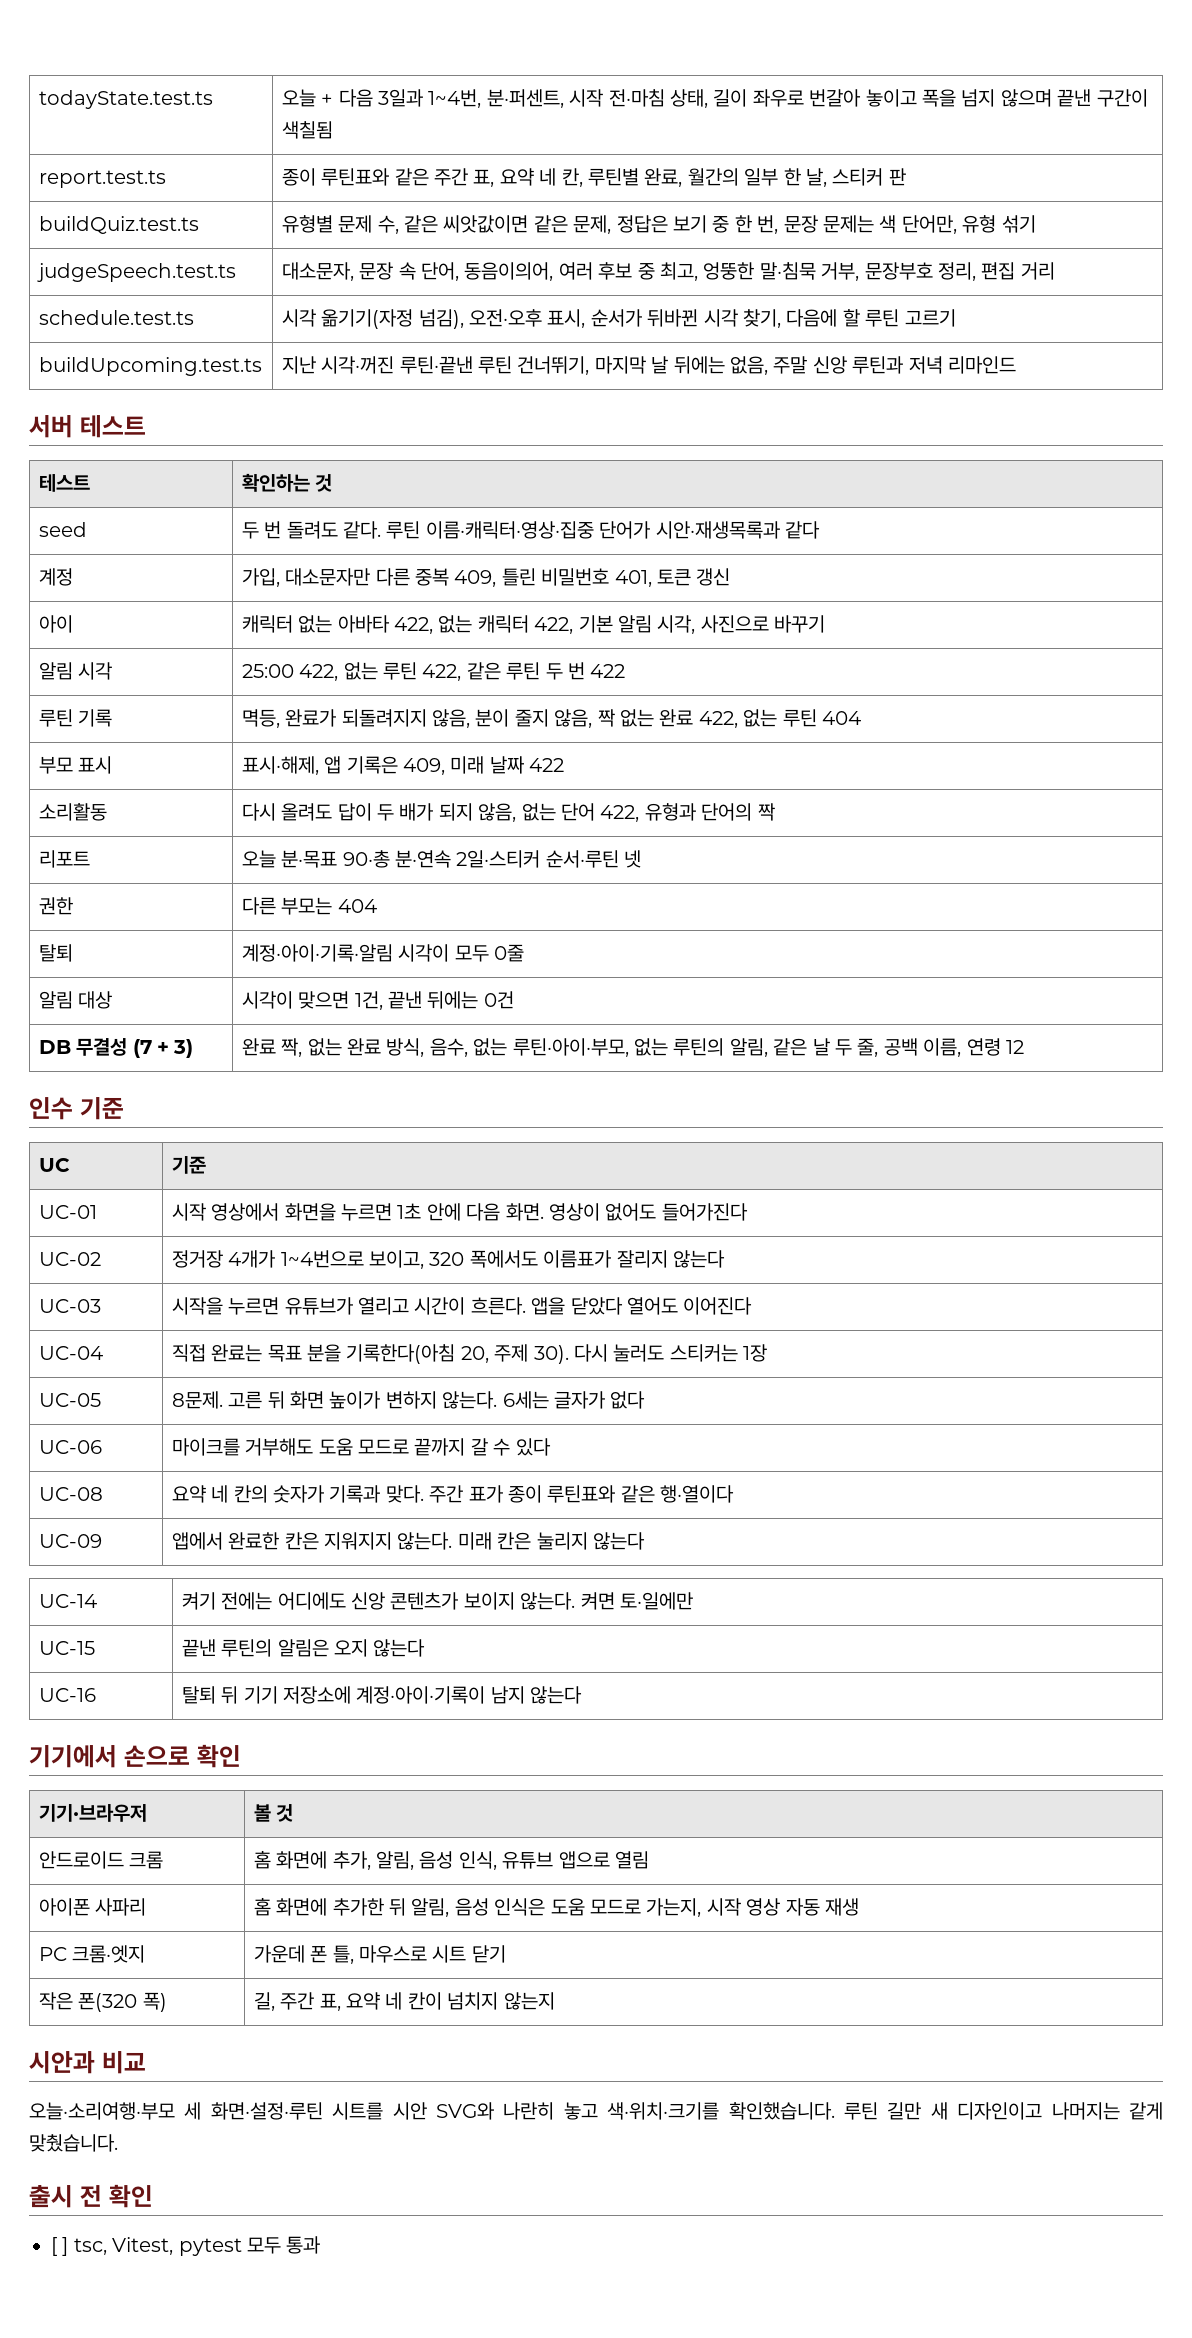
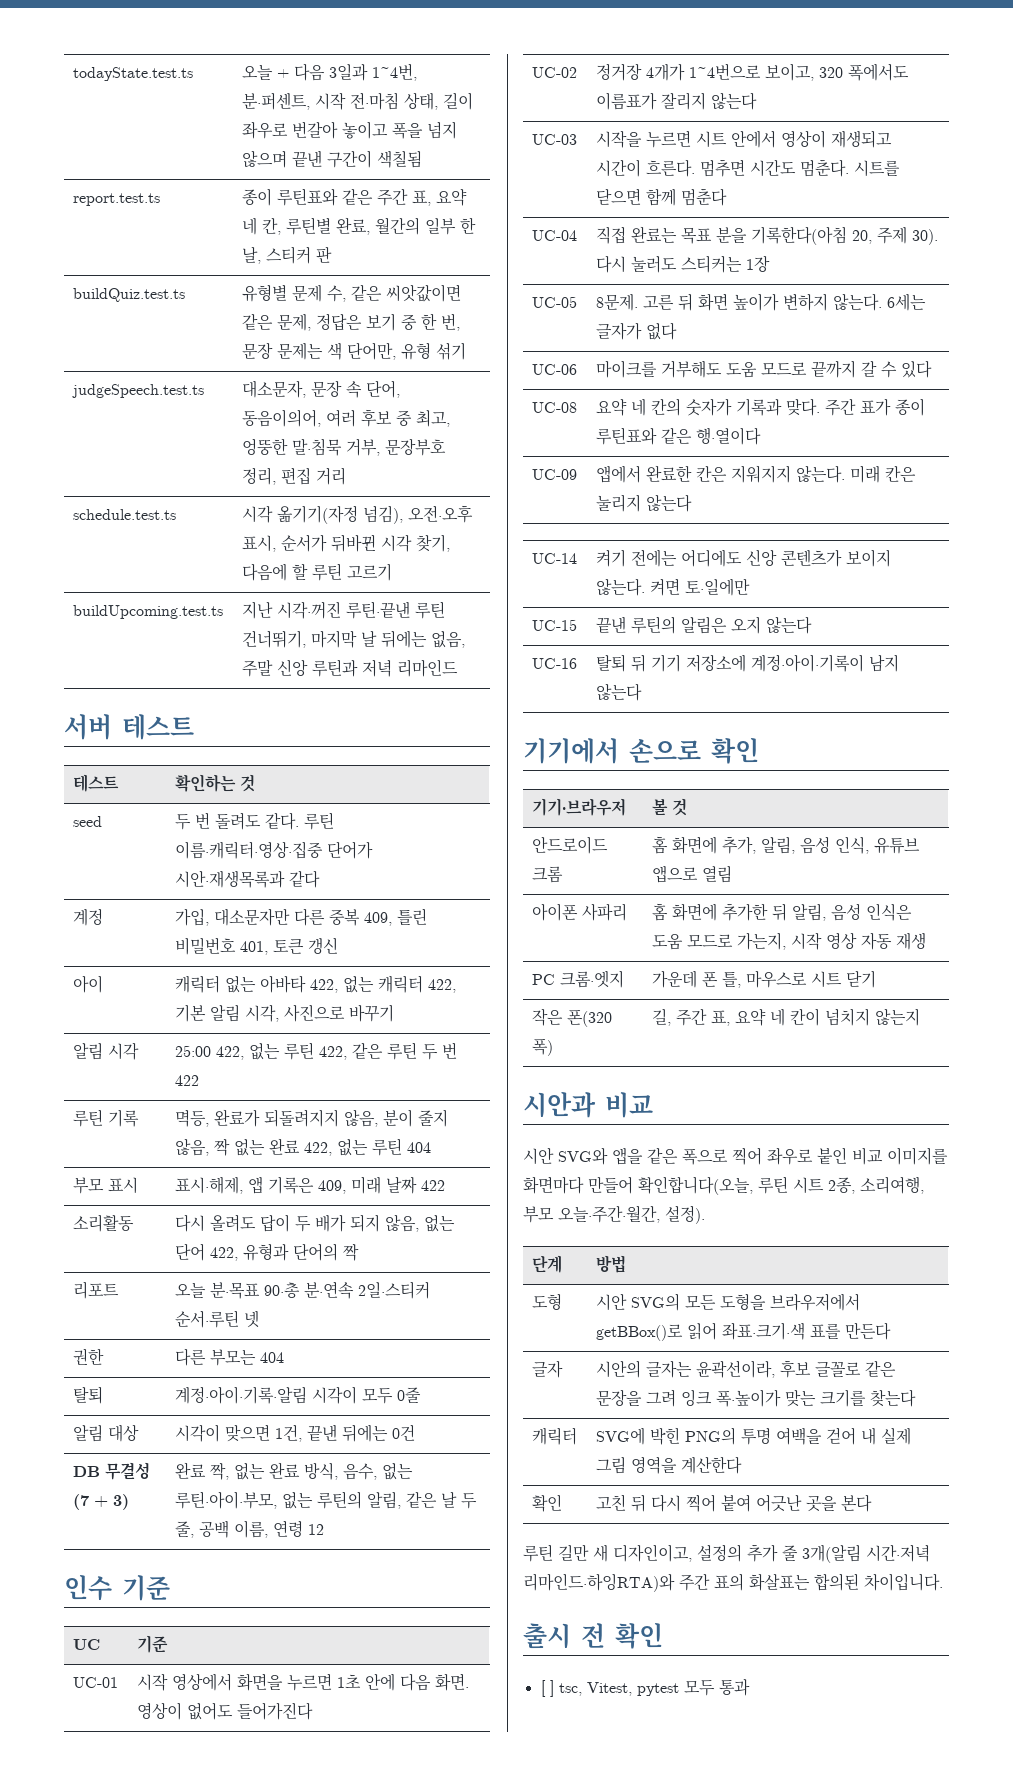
[284,1297,753,1315] 유튜브가 열리고 시간이 흐른다. 앱을 닫았다 열어도 이어진다 -> [696,130,893,148] [596,159,901,177] [596,188,728,206] 시트 안에서 영상이 재생되고 시간이 흐른다. 멈추면 시간도 멈춘다. 시트를 닫으면 함께 멈춘다
[29,2102,1163,2120] [29,2134,118,2152] 오늘·소리여행·부모 세 화면·설정·루틴 시트를 시안 SVG와 나란히 놓고 색·위치·크기를 확인했습니다. 루틴 길만 새 디자인이고 나머지는 같게 맞췄습니다. -> [523,1147,948,1165] [523,1176,924,1195] [523,1205,705,1224] [532,1255,563,1273] [596,1255,627,1273] [532,1293,563,1310] [596,1293,861,1311] [596,1322,892,1341] [532,1360,564,1378] [596,1360,897,1378] [596,1389,917,1407] [532,1427,578,1445] [596,1427,912,1445] [596,1456,743,1474] [532,1494,563,1512] [596,1494,873,1512] [523,1544,930,1563] [523,1573,943,1592] 시안 SVG와 앱을 같은 폭으로 찍어 좌우로 붙인 비교 이미지를 화면마다 만들어 확인합니다(오늘, 루틴 시트 2종, 소리여행, 부모 오늘·주간·월간, 설정). // 단계 | 방법 // 도형 | 시안 SVG의 모든 도형을 브라우저에서 getBBox()로 읽어 좌표·크기·색 표를 만든다 // 글자 | 시안의 글자는 윤곽선이라, 후보 글꼴로 같은 문장을 그려 잉크 폭·높이가 맞는 크기를 찾는다 // 캐릭터 | SVG에 박힌 PNG의 투명 여백을 걷어 내 실제 그림 영역을 계산한다 // 확인 | 고친 뒤 다시 찍어 붙여 어긋난 곳을 본다 // 루틴 길만 새 디자인이고, 설정의 추가 줄 3개(알림 시간·저녁 리마인드·하잉RTA)와 주간 표의 화살표는 합의된 차이입니다.

